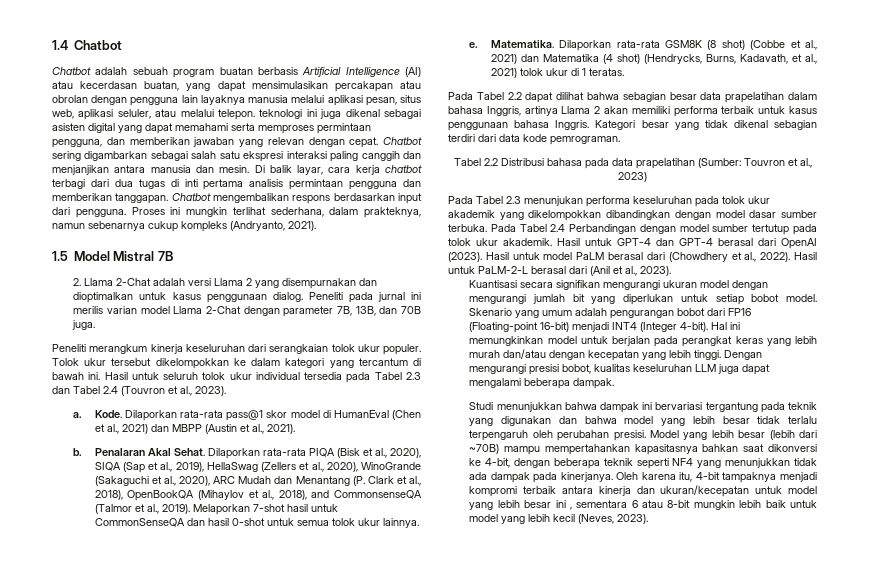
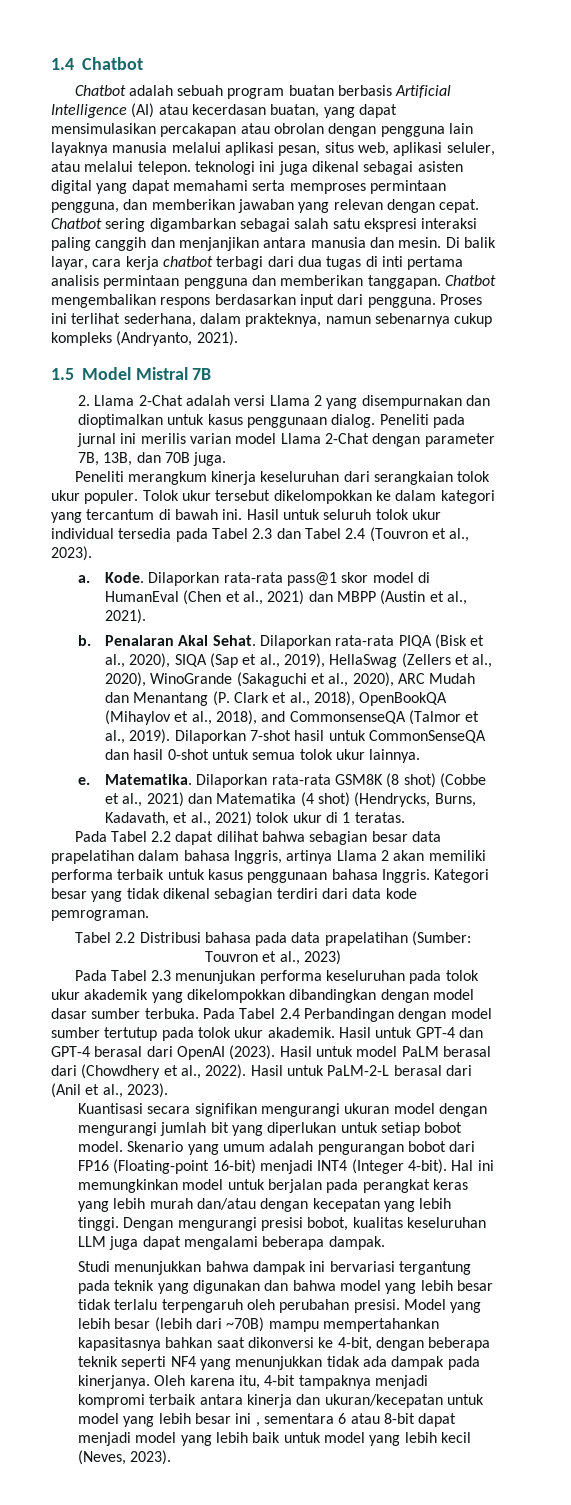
[186,207,227,217] mungkin -> (67, 318) none
[192,504,250,515] Melaporkan -> [174,730,246,744] Dilaporkan
[693,500,735,510] mungkin -> [418,1413,457,1427] [78,1432,212,1446] dapat menjadi model yang

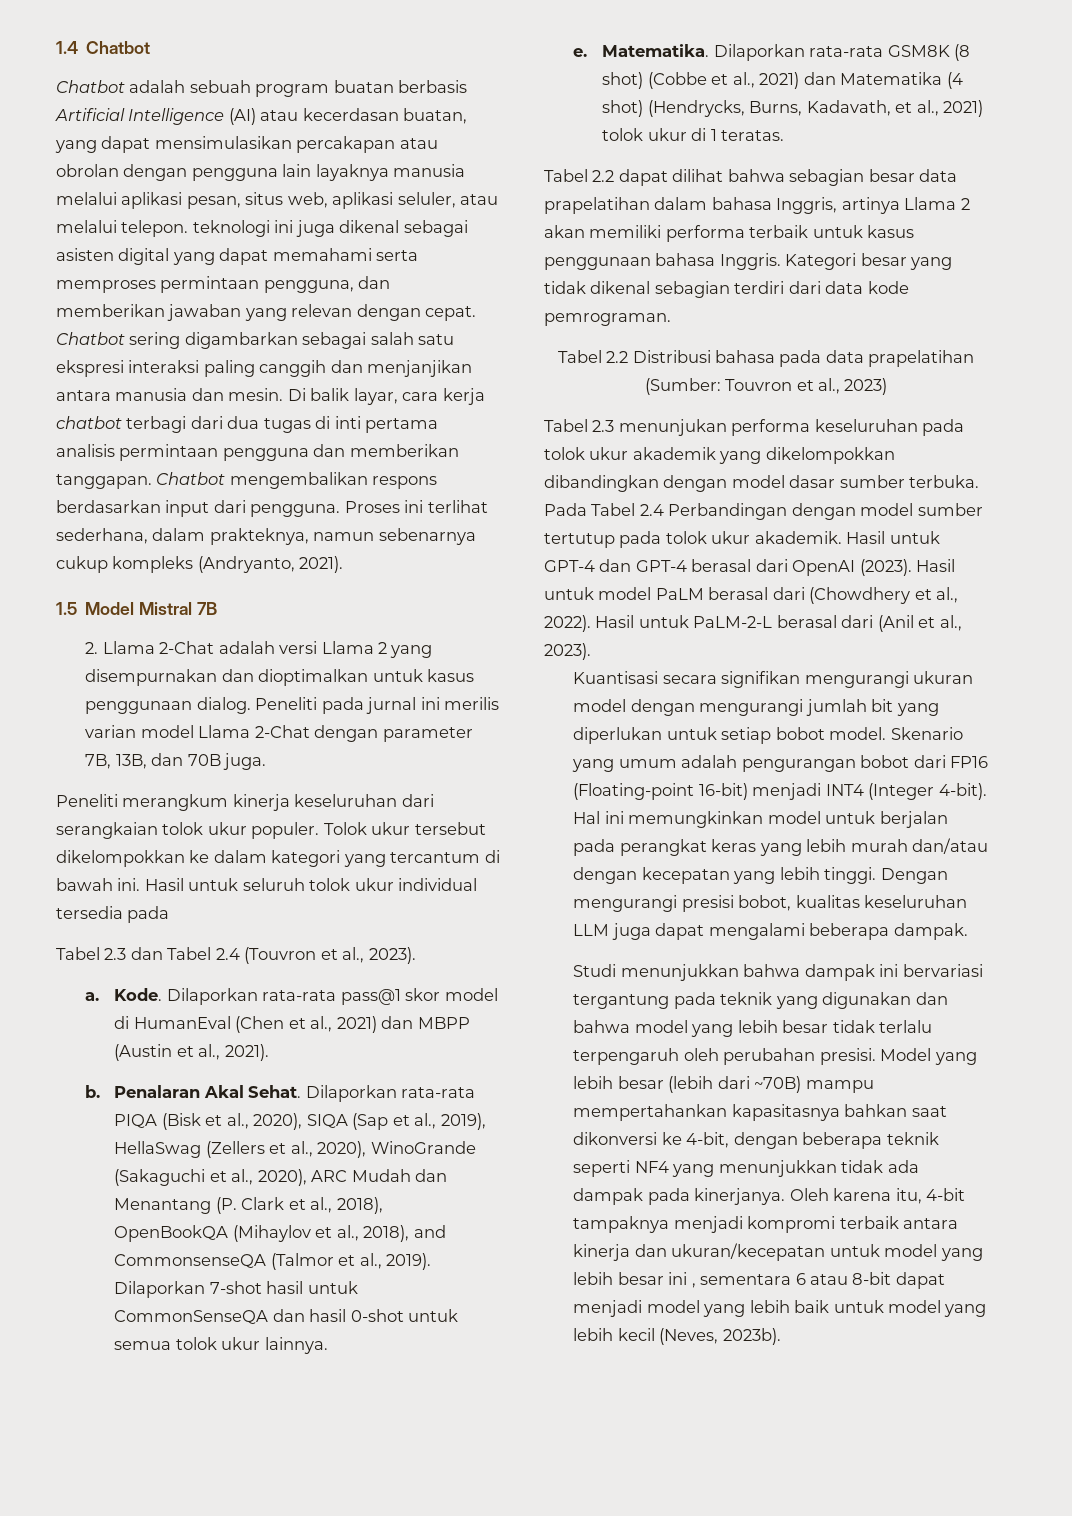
(208, 535) none -> (170, 914) //
[74,831,107,842] Pada -> (785, 135) none
[74,970,107,981] Pada -> (888, 386) none
[130,1450,172,1465] 2023). -> [722,1328,781,1345] 2023b).

